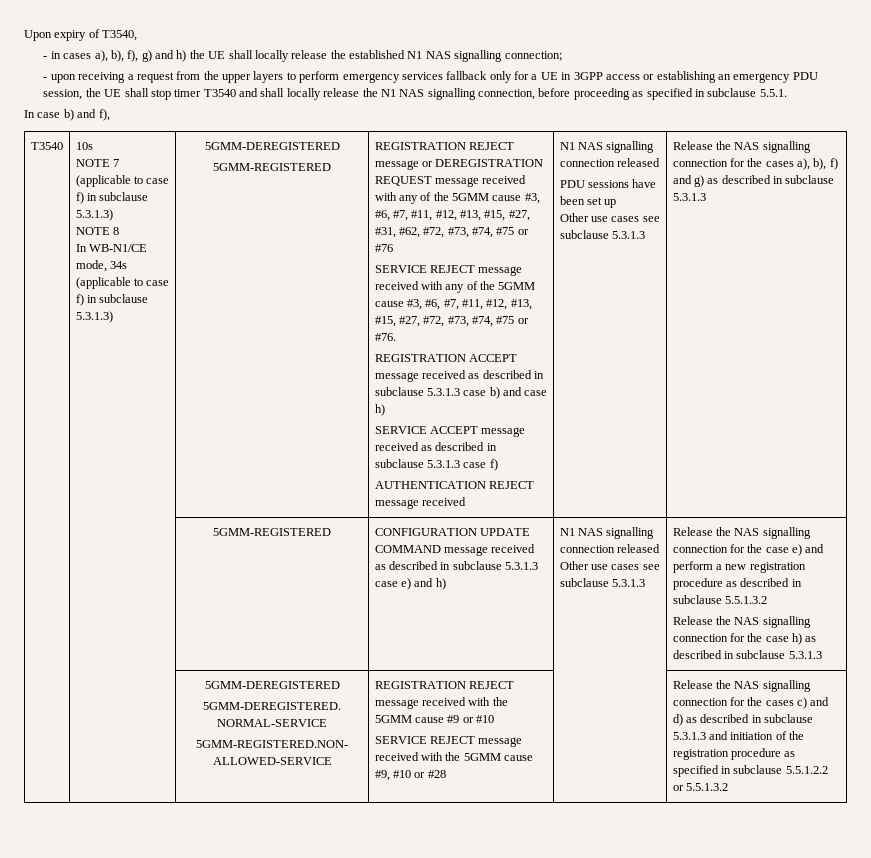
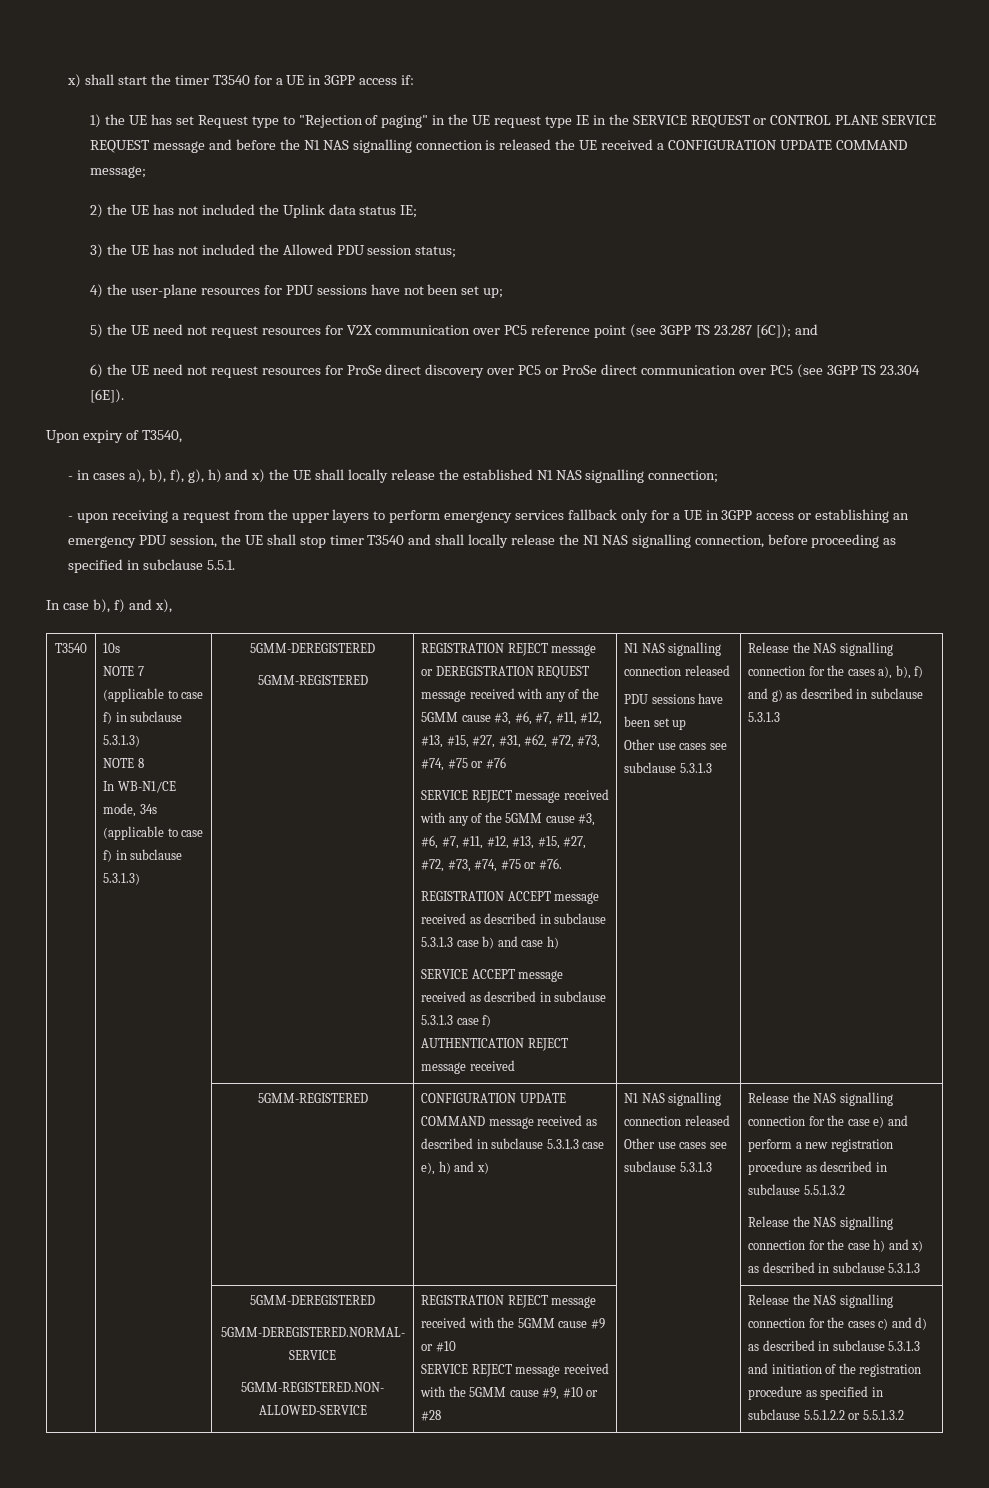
(24, 35) none -> [67,74,415,88] [90,114,937,128] [90,139,907,153] [90,166,147,178] [90,204,418,218] [90,244,457,258] [90,284,504,298] [90,324,818,338] [90,364,921,378] [90,389,125,403] x) shall start the timer T3540 for a UE in 3GPP access if: // 1) the UE has set Request type to "Rejection of paging" in the UE request type IE in the SERVICE REQUEST or CONTROL PLANE SERVICE REQUEST message and before the N1 NAS signalling connection is released the UE received a CONFIGURATION UPDATE COMMAND message; // 2) the UE has not included the Uplink data status IE; // 3) the UE has not included the Allowed PDU session status; // 4) the user-plane resources for PDU sessions have not been set up; // 5) the UE need not request resources for V2X communication over PC5 reference point (see 3GPP TS 23.287 [6C]); and // 6) the UE need not request resources for ProSe direct discovery over PC5 or ProSe direct communication over PC5 (see 3GPP TS 23.304 [6E]). //
[141,50,187,62] g) and h) -> [187,469,266,483] g), h) and x)
[63,109,110,121] b) and f), -> [92,599,172,613] b), f) and x),
[400,578,446,590] e) and h) -> [421,1161,489,1175] e), h) and x)
(802, 639) none -> [888,1239,924,1252] and x)

